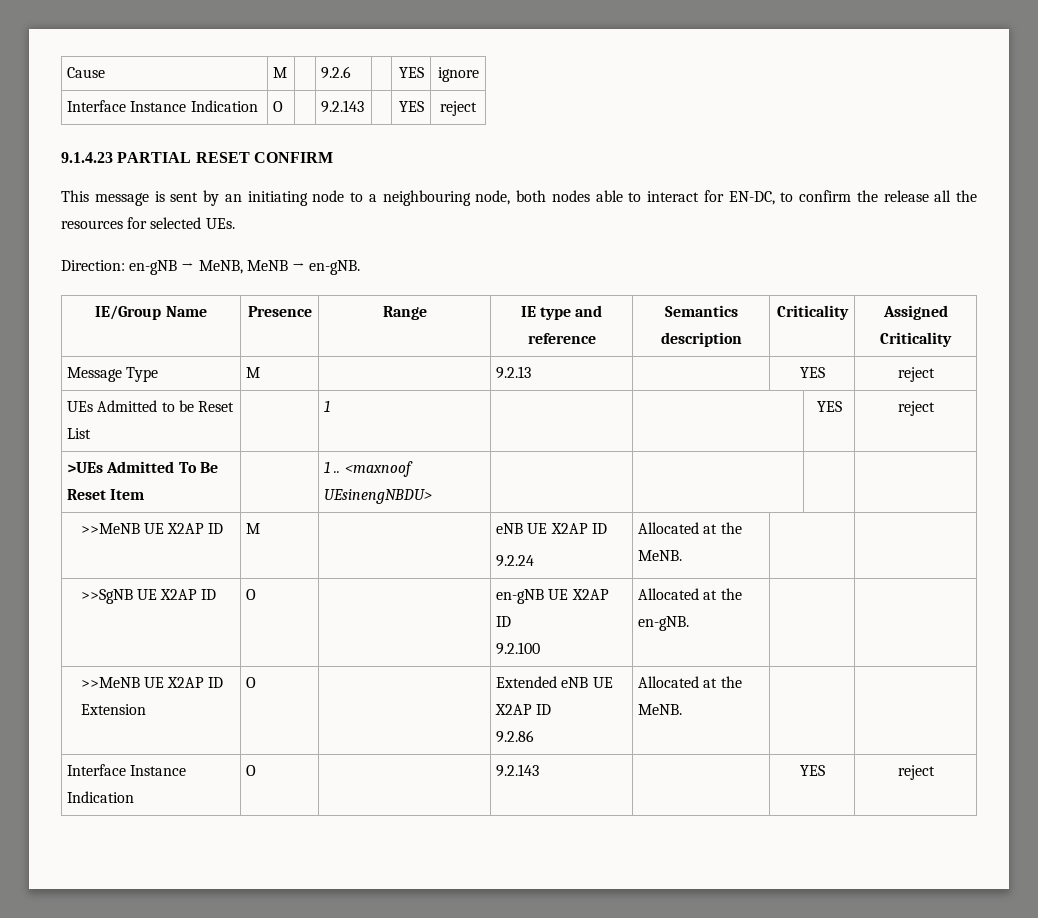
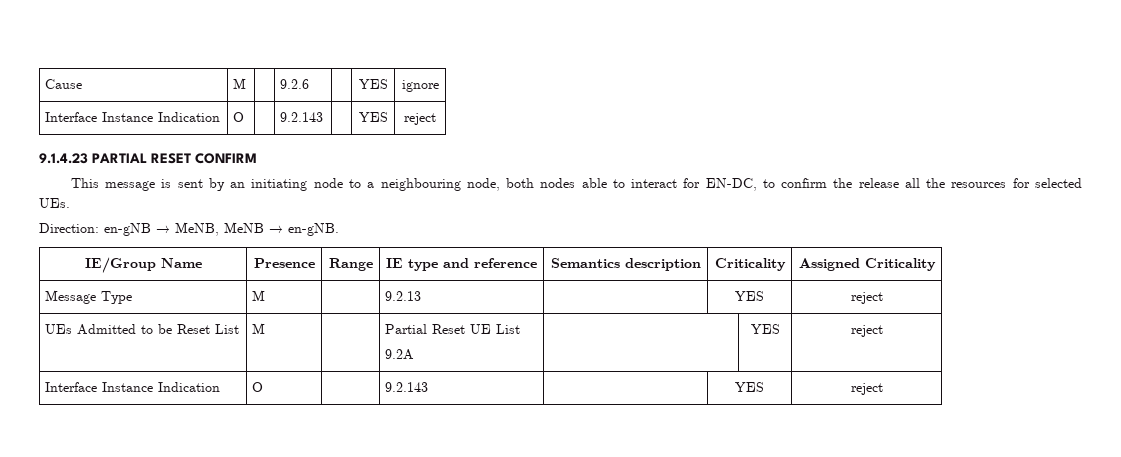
[324,400,331,412] [816,401,842,412] [897,401,935,416] [67,461,218,473] [67,489,145,500] [324,461,413,477] [324,489,433,504] [80,523,224,534] [246,523,261,534] [496,523,607,534] [496,555,535,567] [638,522,742,534] [638,550,683,561] [80,589,217,604] [246,589,257,600] [496,589,609,604] [496,616,512,627] [496,642,541,655] [638,588,742,600] [638,616,690,631] [80,677,224,688] [80,704,146,715] [246,677,257,688] [496,676,613,688] [495,704,552,715] [496,730,535,743] [638,676,742,688] [638,704,683,715] | 1 | | | YES | reject // >UEs Admitted To Be Reset Item | | 1 .. <maxnoof UEsinengNBDU> | | | | // >>MeNB UE X2AP ID | M | | eNB UE X2AP ID // 9.2.24 | Allocated at the MeNB. | | // >>SgNB UE X2AP ID | O | | en-gNB UE X2AP ID // 9.2.100 | Allocated at the en-gNB. | | // >>MeNB UE X2AP ID Extension | O | | Extended eNB UE X2AP ID // 9.2.86 | Allocated at the MeNB. | | -> [252,323,266,334] [385,324,521,334] [385,349,415,360] [750,324,780,334] [850,325,883,337] M | | Partial Reset UE List // 9.2A | | YES | reject

